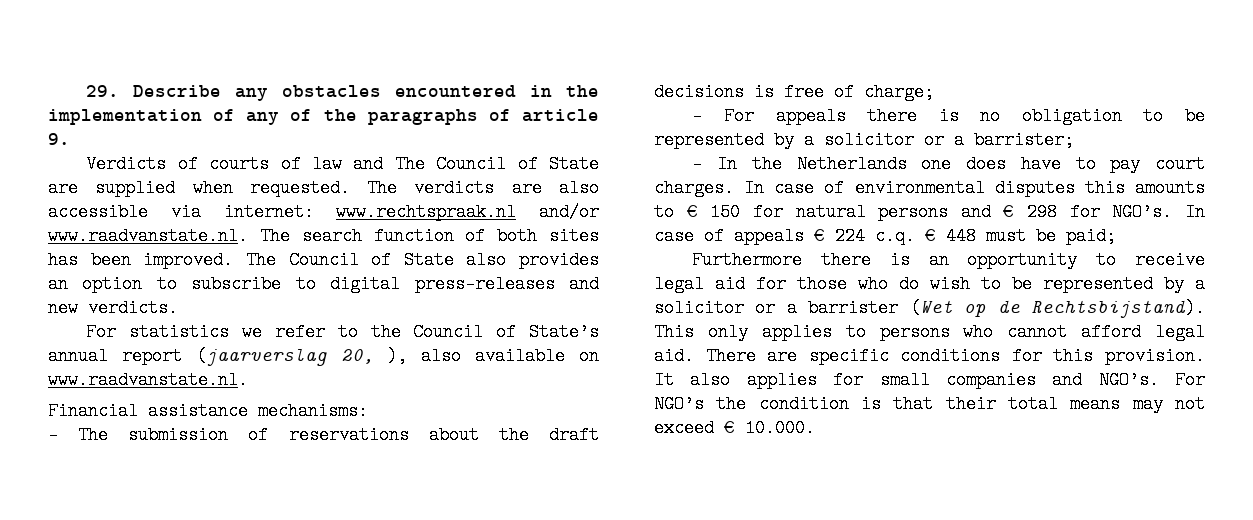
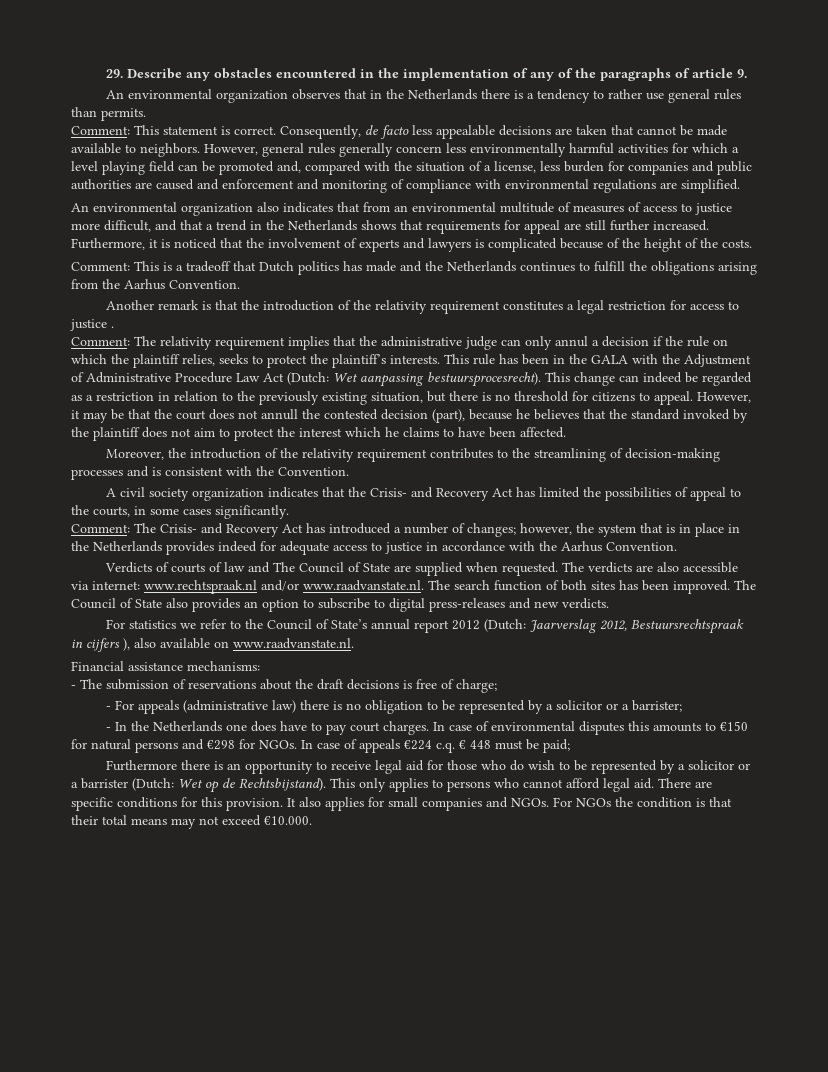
(70, 139) none -> [106,89,742,103] [71,107,146,121] [71,125,727,139] [71,143,739,157] [71,161,752,175] [71,179,740,193] [71,202,732,216] [71,220,709,234] [71,238,752,252] [71,261,757,275] [71,279,240,290] [106,300,740,314] [70,319,114,331] [71,336,728,350] [71,354,751,368] [71,372,752,387] [71,391,751,405] [71,409,748,423] [71,427,566,441] [106,448,721,462] [71,466,349,480] [106,487,742,501] [71,505,289,519] [71,523,740,537] [71,541,677,555] // An environmental organization observes that in the Netherlands there is a tendency to rather use general rules than permits. // Comment: This statement is correct. Consequently, de facto less appealable decisions are taken that cannot be made available to neighbors. However, general rules generally concern less environmentally harmful activities for which a level playing field can be promoted and, compared with the situation of a license, less burden for companies and public authorities are caused and enforcement and monitoring of compliance with environmental regulations are simplified. // An environmental organization also indicates that from an environmental multitude of measures of access to justice more difficult, and that a trend in the Netherlands shows that requirements for appeal are still further increased. Furthermore, it is noticed that the involvement of experts and lawyers is complicated because of the height of the costs. // Comment: This is a tradeoff that Dutch politics has made and the Netherlands continues to fulfill the obligations arising from the Aarhus Convention. // Another remark is that the introduction of the relativity requirement constitutes a legal restriction for access to justice . // Comment: The relativity requirement implies that the administrative judge can only annul a decision if the rule on which the plaintiff relies, seeks to protect the plaintiff’s interests. This rule has been in the GALA with the Adjustment of Administrative Procedure Law Act (Dutch: Wet aanpassing bestuursprocesrecht). This change can indeed be regarded as a restriction in relation to the previously existing situation, but there is no threshold for citizens to appeal. However, it may be that the court does not annull the contested decision (part), because he believes that the standard invoked by the plaintiff does not aim to protect the interest which he claims to have been affected. // Moreover, the introduction of the relativity requirement contributes to the streamlining of decision-making processes and is consistent with the Convention. // A civil society organization indicates that the Crisis- and Recovery Act has limited the possibilities of appeal to the courts, in some cases significantly. // Comment: The Crisis- and Recovery Act has introduced a number of changes; however, the system that is in place in the Netherlands provides indeed for adequate access to justice in accordance with the Aarhus Convention.
[195,347,374,366] (jaarverslag 20, -> [452,619,745,634] [71,638,120,652] 2012 (Dutch: Jaarverslag 2012, Bestuursrechtspraak in cijfers
(846, 116) none -> [183,700,297,713] (administrative law)
[686,203,741,221] € 150 -> [720,721,749,731] €150
[1003,203,1173,221] € 298 for NGO’s. -> [207,739,297,750] €298 for NGOs.
[814,227,865,245] € 224 -> [404,740,432,750] €224
[909,299,953,317] (Wet -> [132,778,203,791] (Dutch: Wet
[1098,371,1205,389] [654,395,704,413] NGO’s. For NGO’s -> [511,797,611,807] NGOs. For NGOs
[724,419,815,437] € 10.000. -> [264,816,312,825] €10.000.

